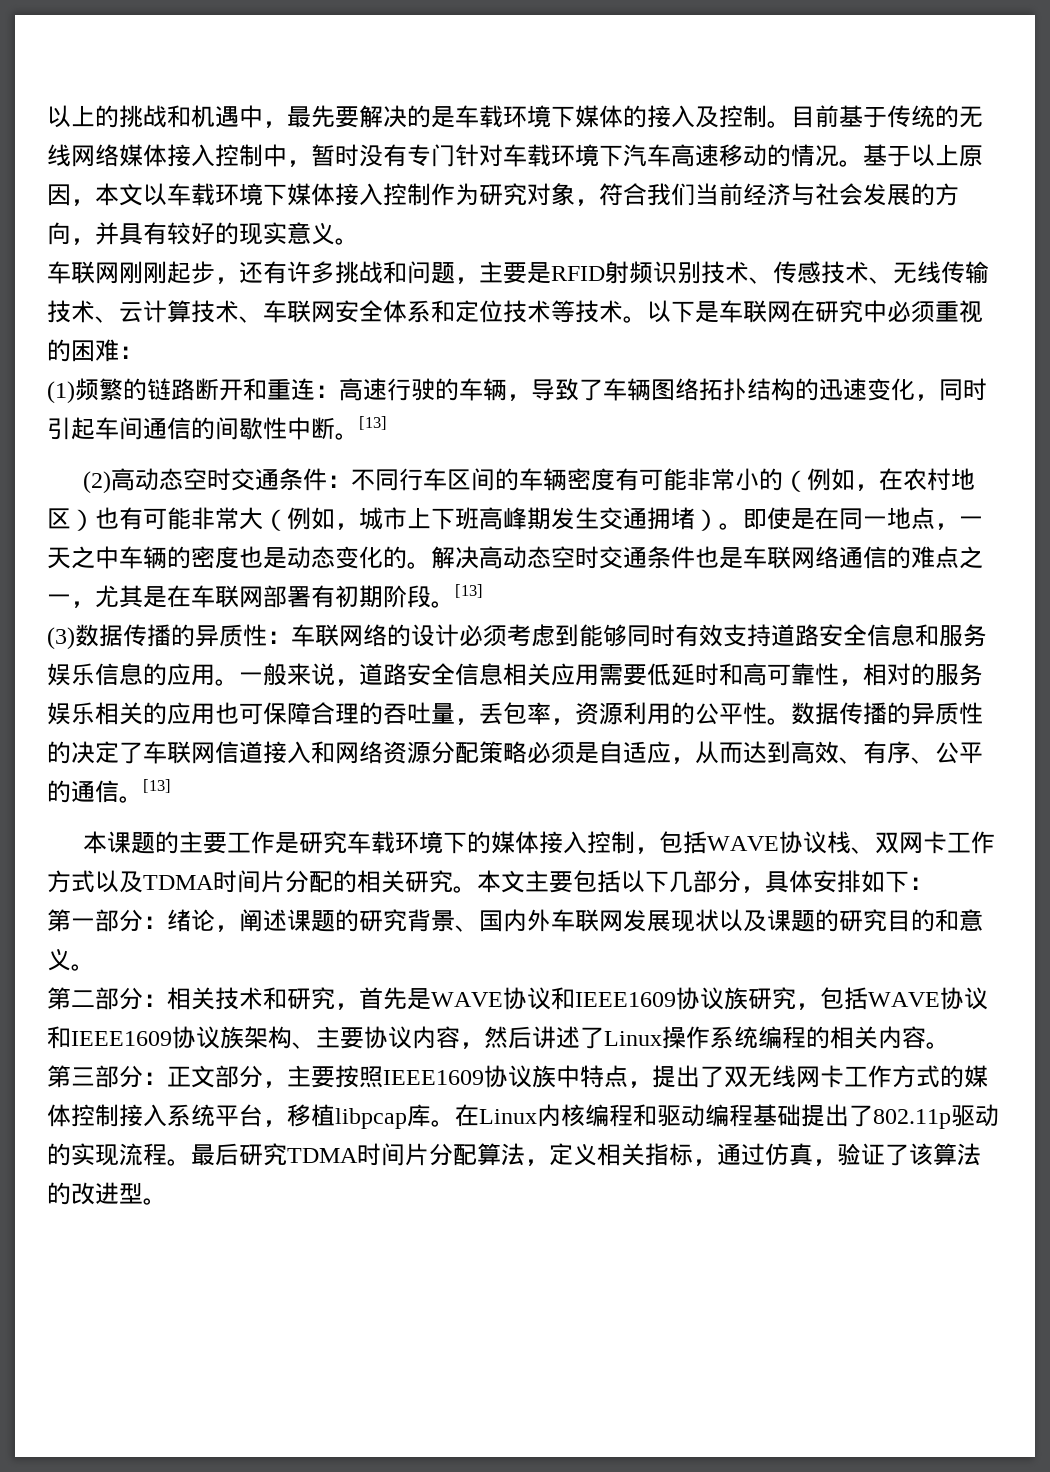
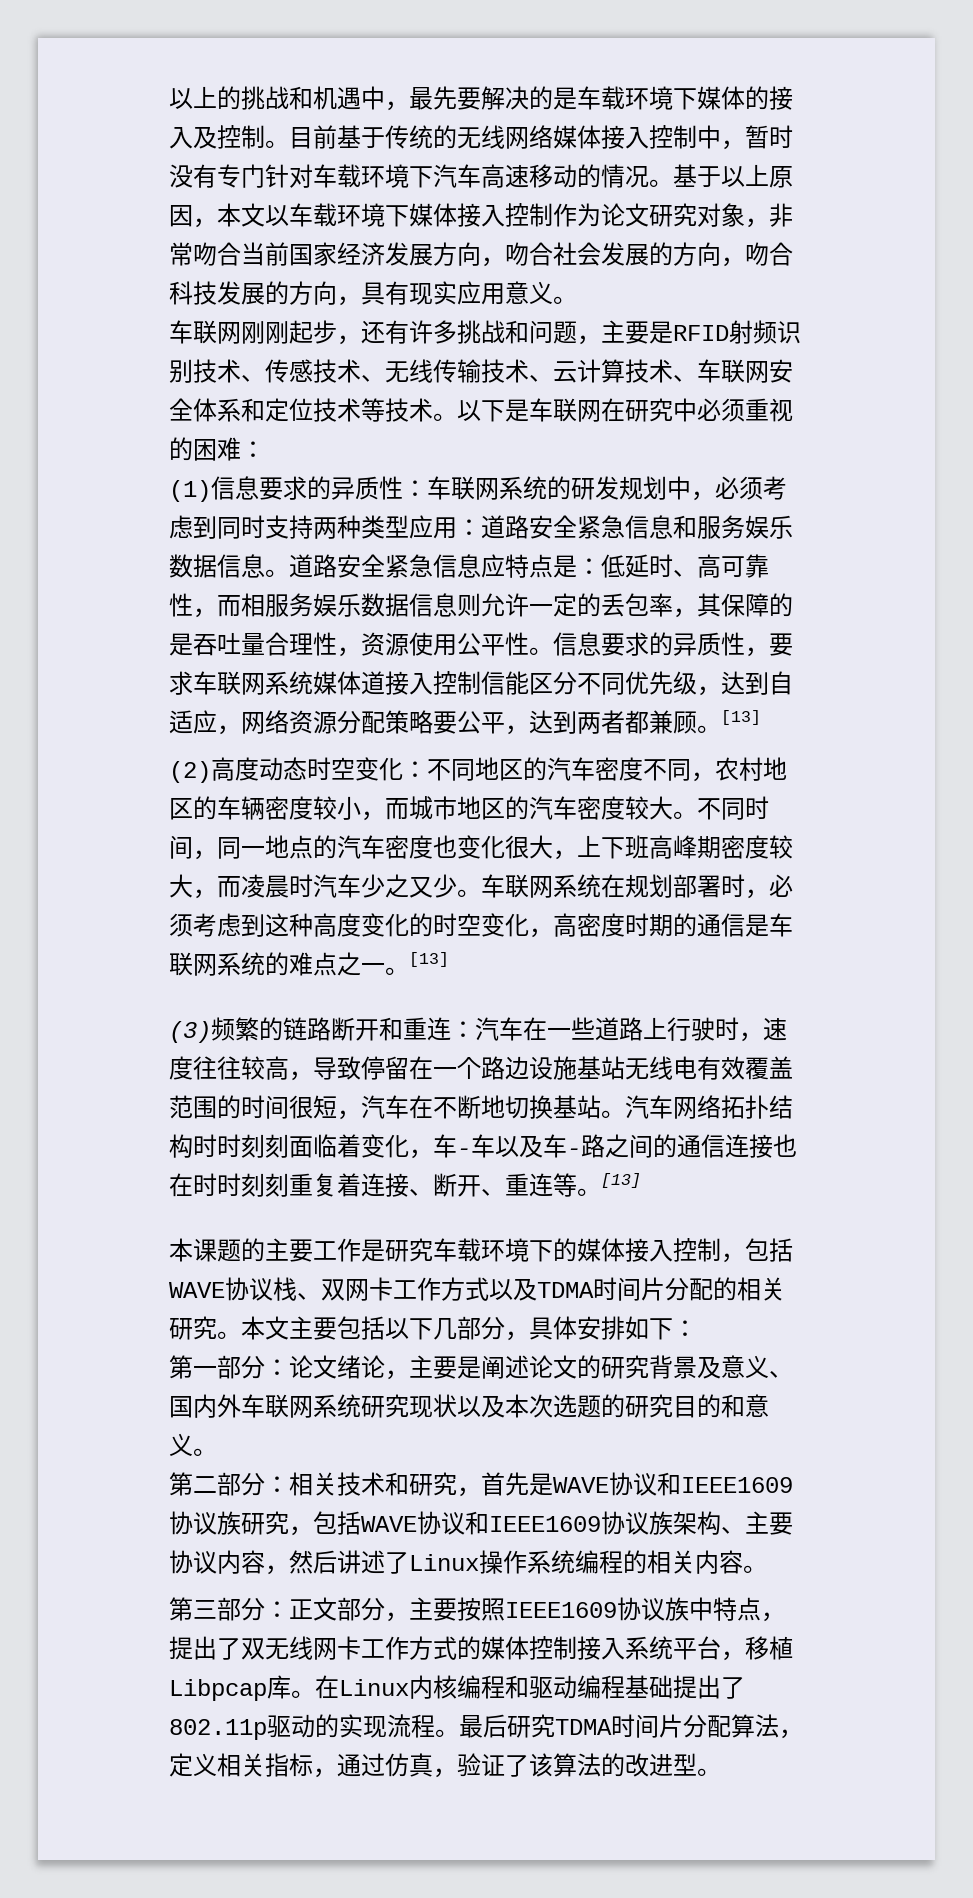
(479, 194) none -> [601,203,649,227] 论文
[599,183,959,206] [47,222,287,245] 符合我们当前经济与社会发展的方向，并具有较好的现实 -> [769,203,793,227] [169,242,793,267] [169,281,505,306] 非常吻合当前国家经济发展方向，吻合社会发展的方向，吻合科技发展的方向，具有现实应用
(75, 392) none -> [211,476,787,501] [169,515,793,539] [169,554,769,578] [169,593,793,618] [169,632,793,657] [169,671,793,696] [169,710,721,735] [721,710,761,725] [169,757,787,783] [169,796,769,821] [169,835,793,860] [169,874,793,899] [169,913,793,938] [169,952,409,976] [409,952,449,967] [169,1021,211,1043] 信息要求的异质性：车联网系统的研发规划中，必须考虑到同时支持两种类型应用：道路安全紧急信息和服务娱乐数据信息。道路安全紧急信息应特点是：低延时、高可靠性，而相服务娱乐数据信息则允许一定的丢包率，其保障的是吞吐量合理性，资源使用公平性。信息要求的异质性，要求车联网系统媒体道接入控制信能区分不同优先级，达到自适应，网络资源分配策略要公平，达到两者都兼顾。[13] // (2)高度动态时空变化：不同地区的汽车密度不同，农村地区的车辆密度较小，而城市地区的汽车密度较大。不同时间，同一地点的汽车密度也变化很大，上下班高峰期密度较大，而凌晨时汽车少之又少。车联网系统在规划部署时，必须考虑到这种高度变化的时空变化，高密度时期的通信是车联网系统的难点之一。[13] // (3)
[339,378,987,401] [47,417,359,440] [359,416,387,430] [82,468,975,494] [47,507,983,531] [47,546,983,569] [47,585,455,608] [455,584,483,598] [47,624,987,650] [47,663,983,686] [47,702,983,725] [47,741,983,764] [47,780,119,803] 高速行驶的车辆，导致了车辆图络拓扑结构的迅速变化，同时引起车间通信的间歇性中断。[13] // (2)高动态空时交通条件：不同行车区间的车辆密度有可能非常小的（例如，在农村地区）也有可能非常大（例如，城市上下班高峰期发生交通拥堵）。即使是在同一地点，一天之中车辆的密度也是动态变化的。解决高动态空时交通条件也是车联网络通信的难点之一，尤其是在车联网部署有初期阶段。[13] // (3)数据传播的异质性：车联网络的设计必须考虑到能够同时有效支持道路安全信息和服务娱乐信息的应用。一般来说，道路安全信息相关应用需要低延时和高可靠性，相对的服务娱乐相关的应用也可保障合理的吞吐量，丢包率，资源利用的公平性。数据传播的异质性的决定了车联网信道接入和网络资源分配策略必须是自适应，从而达到高效、有序、公平的通信 -> [475,1017,787,1042] [169,1056,793,1081] [169,1095,793,1120] [169,1134,797,1159] [169,1173,577,1197] 汽车在一些道路上行驶时，速度往往较高，导致停留在一个路边设施基站无线电有效覆盖范围的时间很短，汽车在不断地切换基站。汽车网络拓扑结构时时刻刻面临着变化，车-车以及车-路之间的通信连接也在时时刻刻重复着连接、断开、重连等
[167,909,335,932] 绪论，阐述课题 -> [289,1355,577,1380] 论文绪论，主要是阐述论文
(455, 921) none -> [697,1355,769,1379] 及意义
[623,909,671,932] 发展 -> [313,1394,409,1418] 系统研究
[767,909,791,932] 课 -> [505,1394,577,1418] 本次选
[335,1108,407,1129] libpcap -> [169,1679,267,1701] Libpcap

